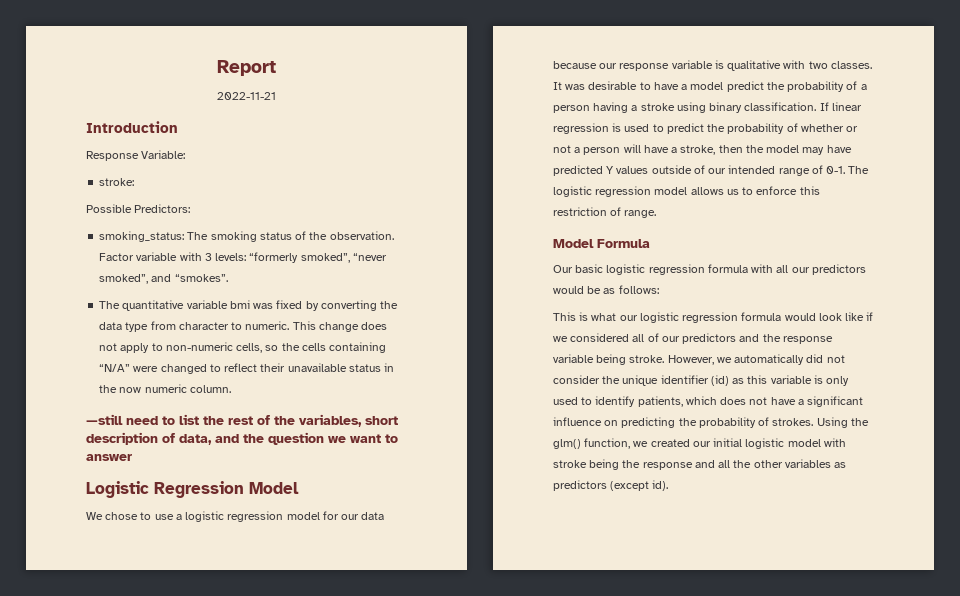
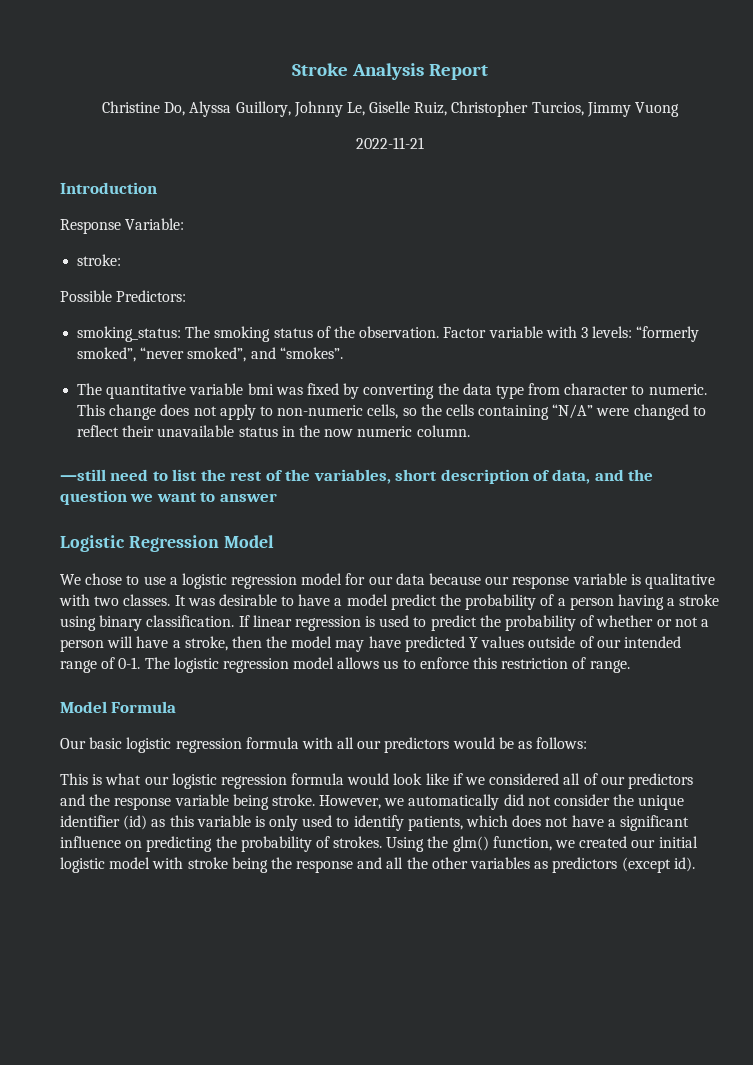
(217, 68) none -> [291,63,424,80] Stroke Analysis
(276, 68) none -> [101,101,680,117] // Christine Do, Alyssa Guillory, Johnny Le, Giselle Ruiz, Christopher Turcios, Jimmy Vuong

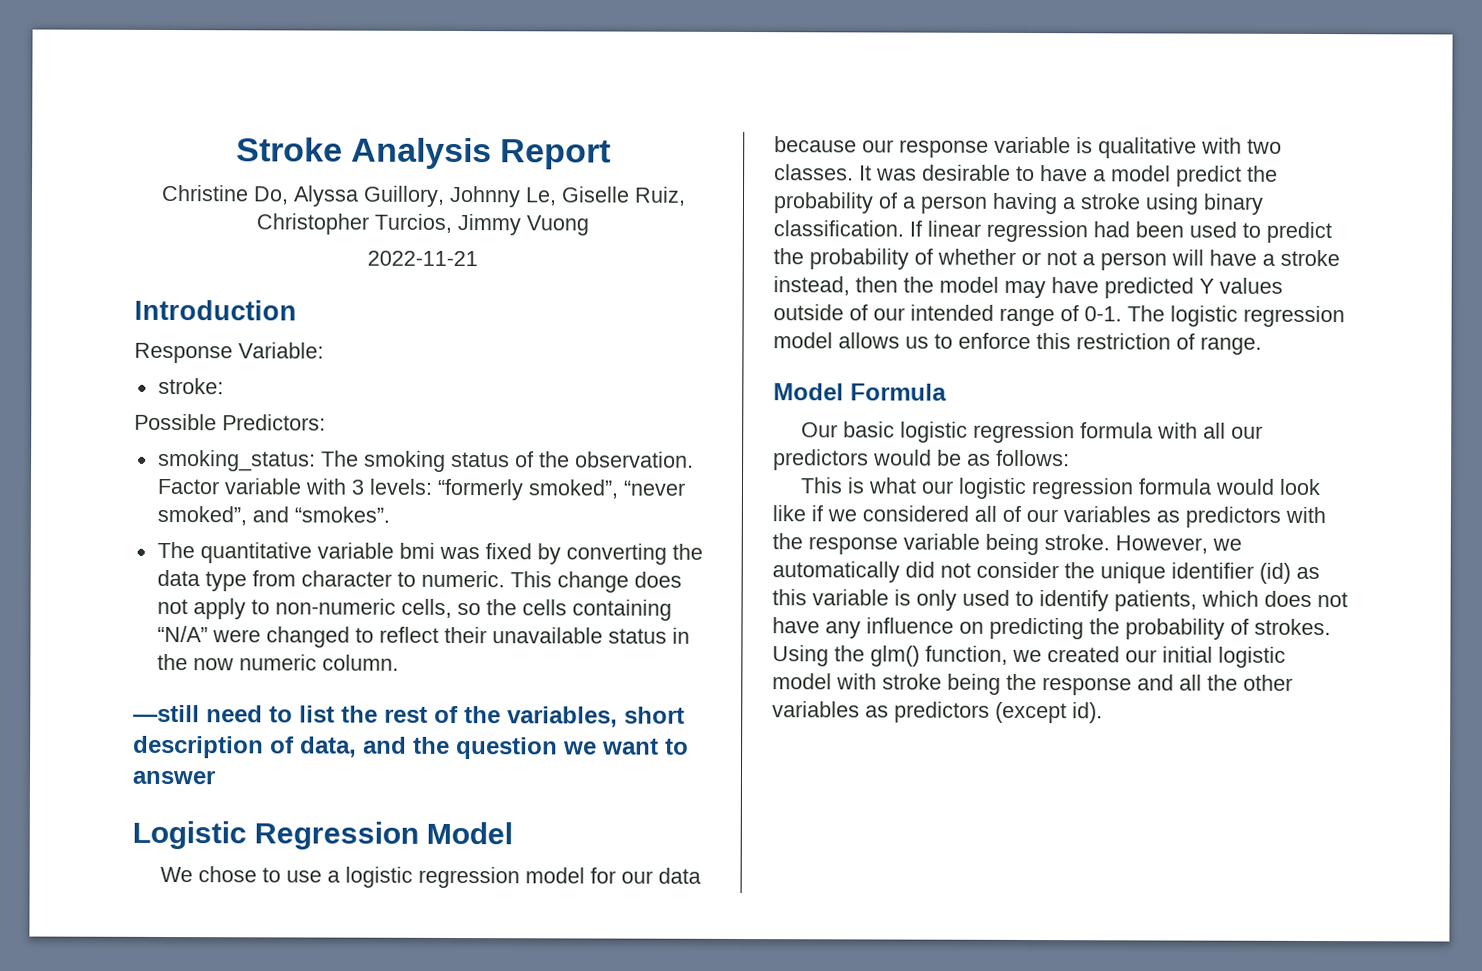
[365,616,376,627] is -> [1093,221,1184,238] had been
[184,636,228,651] stroke, -> [1280,249,1340,267] [773,276,850,296] stroke instead,
[627,773,693,789] [60,794,85,806] predictors and -> [1063,506,1326,528] variables as predictors with
[607,815,689,831] a significant -> [825,621,861,639] any

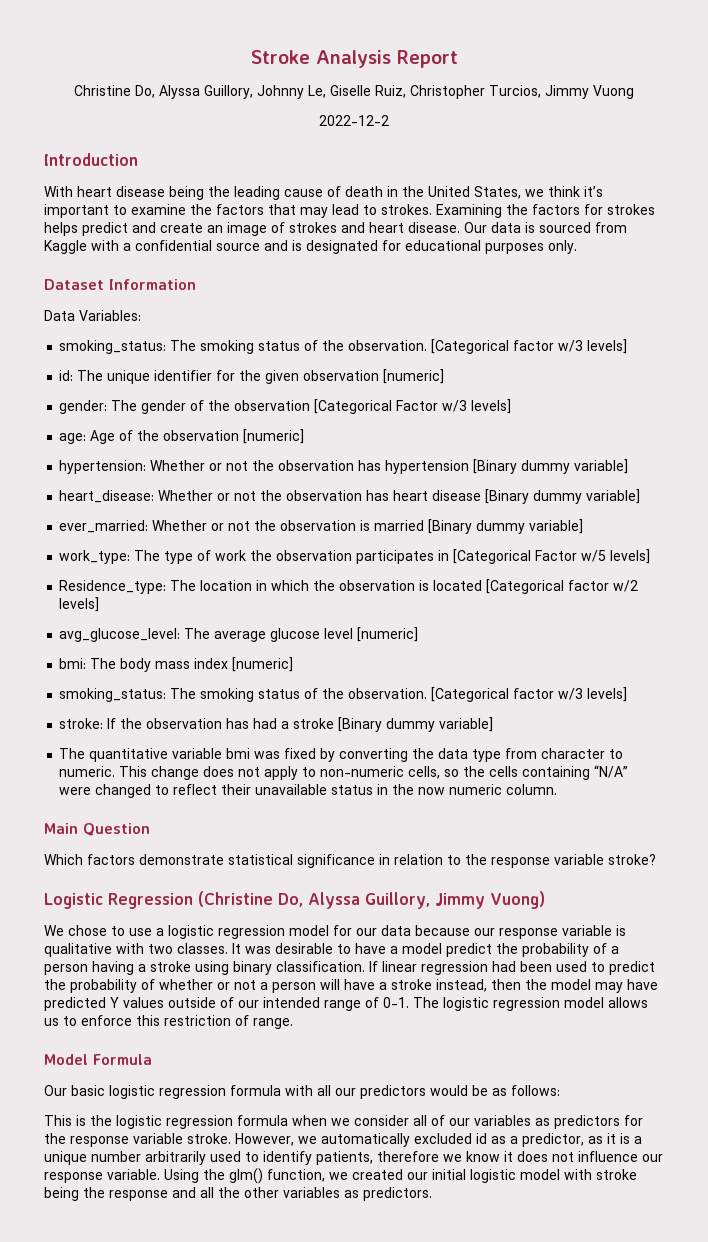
[367,250,478,267] 2022-11-21 -> [319,115,389,126] 2022-12-2
[134,342,324,364] [157,377,224,395] [134,413,326,431] [157,449,694,472] [156,478,686,501] [156,505,390,526] Response Variable: // stroke: // Possible Predictors: // smoking_status: The smoking status of the observation. Factor variable with 3 levels: “formerly smoked”, “never smoked”, and “smokes”. -> [44,186,603,200] [44,204,655,218] [44,222,627,236] [44,240,577,254] [44,279,196,290] [44,310,141,321] [59,339,628,354] [59,369,445,384] [59,399,512,414] [59,429,305,444] [59,459,629,474] [59,489,641,504] [59,519,584,534] [59,549,651,564] [59,579,639,594] [59,597,100,612] [59,627,419,642] [59,657,294,672] [59,687,628,702] [59,717,494,732] With heart disease being the leading cause of death in the United States, we think it’s important to examine the factors that may lead to strokes. Examining the factors for strokes helps predict and create an image of strokes and heart disease. Our data is sourced from Kaggle with a confidential source and is designated for educational purposes only. // Dataset Information // Data Variables: // smoking_status: The smoking status of the observation. [Categorical factor w/3 levels] // id: The unique identifier for the given observation [numeric] // gender: The gender of the observation [Categorical Factor w/3 levels] // age: Age of the observation [numeric] // hypertension: Whether or not the observation has hypertension [Binary dummy variable] // heart_disease: Whether or not the observation has heart disease [Binary dummy variable] // ever_married: Whether or not the observation is married [Binary dummy variable] // work_type: The type of work the observation participates in [Categorical Factor w/5 levels] // Residence_type: The location in which the observation is located [Categorical factor w/2 levels] // avg_glucose_level: The average glucose level [numeric] // bmi: The body mass index [numeric] // smoking_status: The smoking status of the observation. [Categorical factor w/3 levels] // stroke: If the observation has had a stroke [Binary dummy variable]
[133,704,685,728] [133,735,689,760] [132,770,215,785] [132,820,514,850] —still need to list the rest of the variables, short description of data, and the question we want to answer // Logistic Regression Model -> [44,823,150,836] [44,854,656,868] [44,891,545,909] Main Question // Which factors demonstrate statistical significance in relation to the response variable stroke? // Logistic Regression (Christine Do, Alyssa Guillory, Jimmy Vuong)
[868,477,1322,500] [772,505,969,522] what our logistic regression formula would look like if we considered -> [90,1115,409,1129] the logistic regression formula when we consider
[1285,506,1326,524] [772,533,1039,556] with the response variable being -> [624,1115,643,1126] [44,1133,183,1147] for the response variable
[905,561,1320,584] [772,589,1348,612] [772,617,1331,640] did not consider the unique identifier (id) as this variable is only used to identify patients, which does not have any influence on predicting the probability of strokes. -> [414,1133,642,1147] [44,1151,663,1165] [44,1169,160,1183] excluded id as a predictor, as it is a unique number arbitrarily used to identify patients, therefore we know it does not influence our response variable.
[894,701,1103,724] predictors (except id). -> [363,1187,432,1201] predictors.

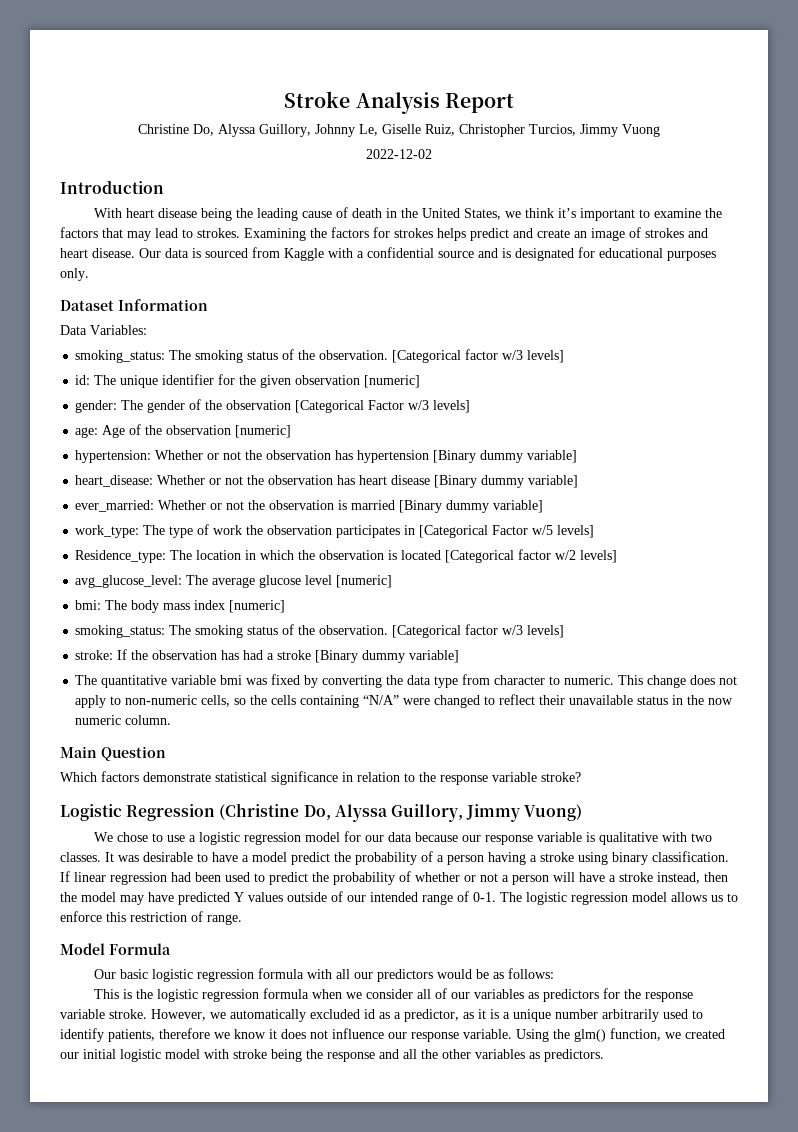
[319,115,389,126] 2022-12-2 -> [366,149,432,159] 2022-12-02

